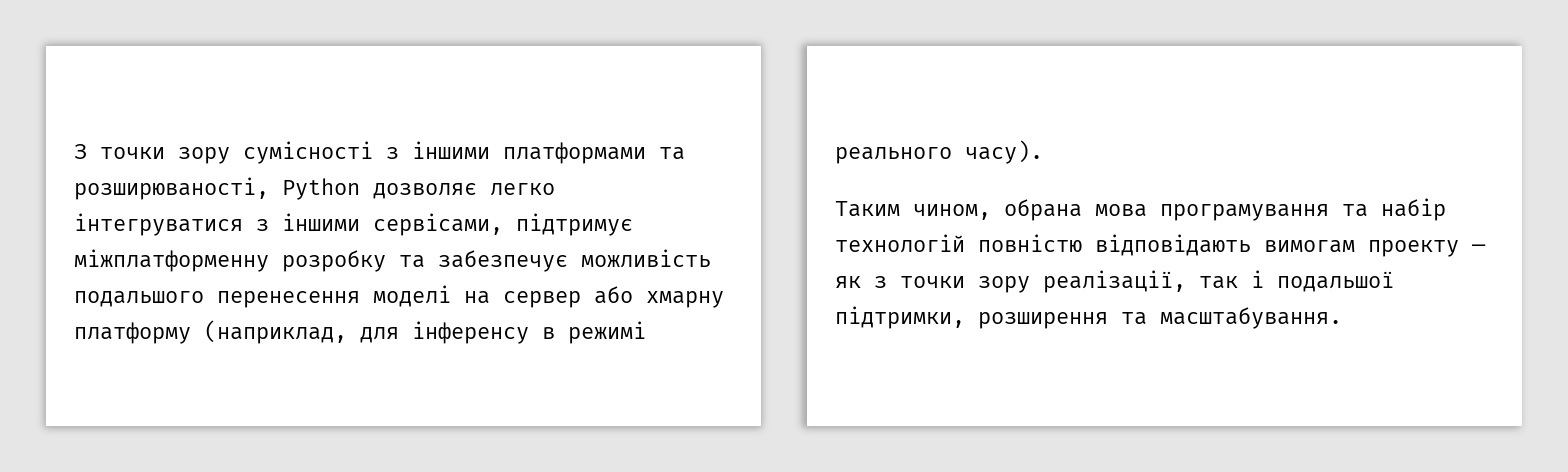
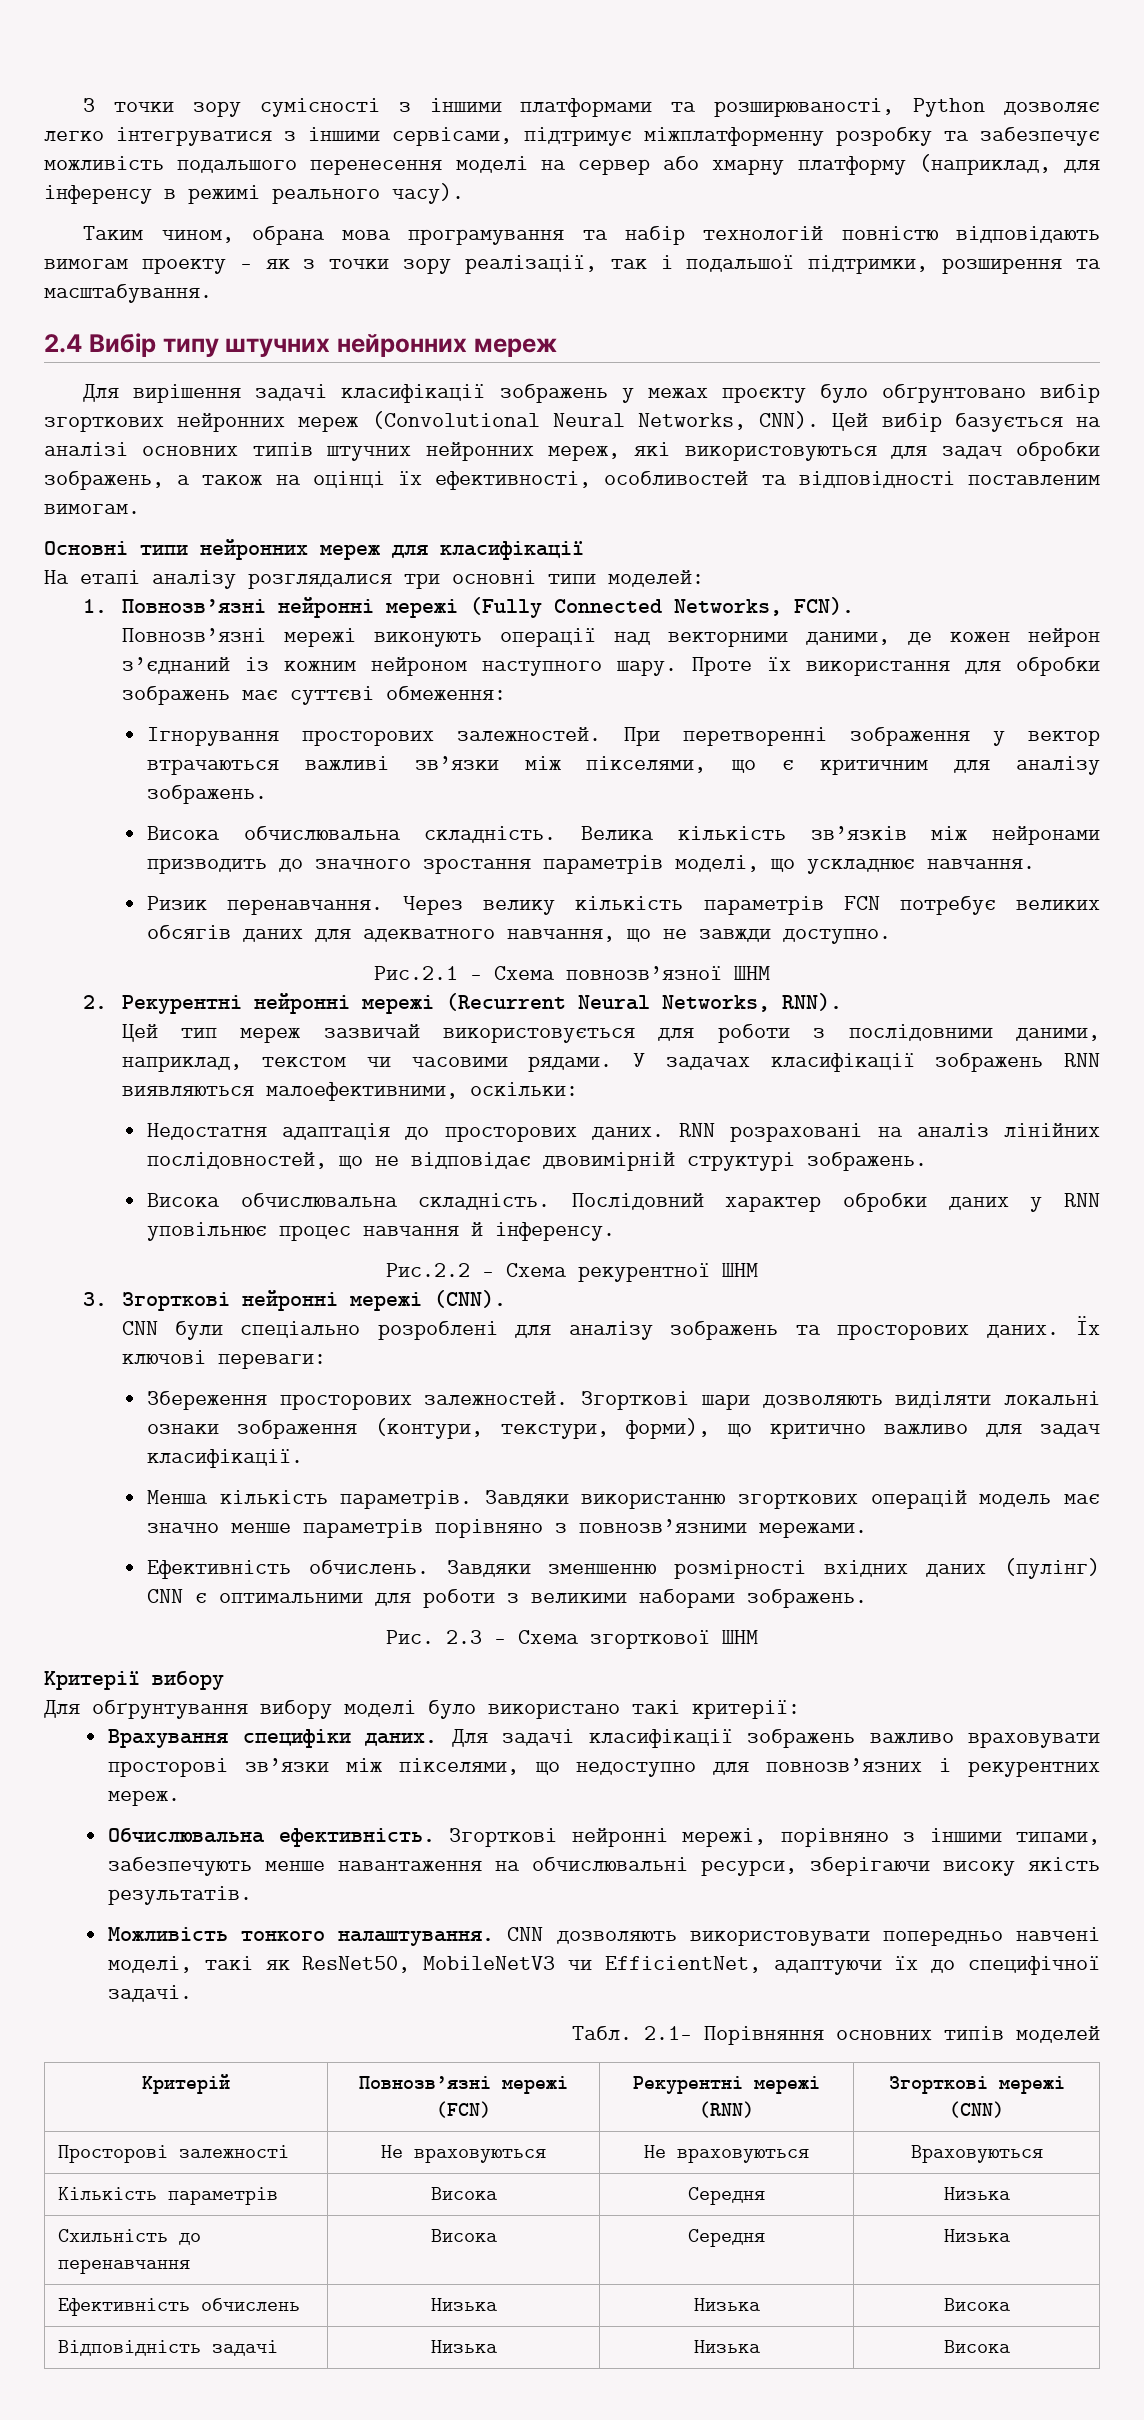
(1342, 318) none -> [44,333,557,357] [83,384,1101,403] [44,411,1102,432] [44,442,1100,461] [44,471,1100,490] [44,503,140,514] [44,539,584,560] [44,570,704,589] [82,597,854,618] [121,628,1101,647] [121,657,1100,676] [121,686,506,705] [146,727,1100,746] [146,756,1100,775] [146,785,267,804] [146,826,1101,845] [146,855,1035,874] [146,896,1101,915] [146,925,891,944] [374,966,770,980] [82,993,842,1014] [121,1024,1100,1043] [121,1053,1100,1072] [121,1082,578,1101] [146,1123,1101,1142] [146,1152,927,1171] [146,1193,1101,1212] [146,1222,615,1241] [386,1263,758,1282] [82,1290,506,1311] [121,1316,1100,1340] [121,1350,326,1369] [146,1391,1101,1410] [146,1418,1100,1439] [146,1449,303,1468] [146,1490,1101,1509] [146,1519,867,1538] [146,1558,1100,1579] [146,1589,867,1608] [386,1630,758,1649] [44,1671,224,1690] [44,1700,800,1719] [108,1729,1100,1748] [108,1758,1100,1777] [108,1790,181,1806] [108,1828,1100,1847] [108,1857,1100,1876] [108,1886,253,1905] [108,1927,1100,1946] [108,1956,1100,1975] [108,1985,193,2002] [572,2026,1100,2045] [142,2074,230,2094] [359,2076,568,2094] [436,2101,491,2118] [633,2076,820,2094] [699,2101,754,2118] [888,2076,1065,2094] [949,2101,1004,2118] [57,2145,289,2163] [381,2145,546,2163] [644,2145,809,2163] [910,2145,1043,2163] [57,2187,278,2205] [430,2187,497,2200] [688,2187,765,2205] [943,2187,1010,2200] [57,2229,201,2245] [57,2259,190,2274] [430,2229,497,2242] [688,2229,765,2247] [943,2229,1010,2242] [57,2298,300,2316] [430,2298,497,2311] [693,2298,760,2311] [943,2298,1010,2311] [57,2340,278,2356] [430,2340,497,2353] [693,2340,760,2353] [943,2340,1010,2353] // 2.4 Вибір типу штучних нейронних мереж // Для вирішення задачі класифікації зображень у межах проєкту було обґрунтовано вибір згорткових нейронних мереж (Convolutional Neural Networks, CNN). Цей вибір базується на аналізі основних типів штучних нейронних мереж, які використовуються для задач обробки зображень, а також на оцінці їх ефективності, особливостей та відповідності поставленим вимогам. // Основні типи нейронних мереж для класифікації // На етапі аналізу розглядалися три основні типи моделей: // 1. Повнозв’язні нейронні мережі (Fully Connected Networks, FCN). // Повнозв’язні мережі виконують операції над векторними даними, де кожен нейрон з’єднаний із кожним нейроном наступного шару. Проте їх використання для обробки зображень має суттєві обмеження: // Ігнорування просторових залежностей. При перетворенні зображення у вектор втрачаються важливі зв’язки між пікселями, що є критичним для аналізу зображень. // Висока обчислювальна складність. Велика кількість зв’язків між нейронами призводить до значного зростання параметрів моделі, що ускладнює навчання. // Ризик перенавчання. Через велику кількість параметрів FCN потребує великих обсягів даних для адекватного навчання, що не завжди доступно. // Рис.2.1 – Схема повнозв’язної ШНМ // 2. Рекурентні нейронні мережі (Recurrent Neural Networks, RNN). // Цей тип мереж зазвичай використовується для роботи з послідовними даними, наприклад, текстом чи часовими рядами. У задачах класифікації зображень RNN виявляються малоефективними, оскільки: // Недостатня адаптація до просторових даних. RNN розраховані на аналіз лінійних послідовностей, що не відповідає двовимірній структурі зображень. // Висока обчислювальна складність. Послідовний характер обробки даних у RNN уповільнює процес навчання й інференсу. // Рис.2.2 – Схема рекурентної ШНМ // 3. Згорткові нейронні мережі (CNN). // CNN були спеціально розроблені для аналізу зображень та просторових даних. Їх ключові переваги: // Збереження просторових залежностей. Згорткові шари дозволяють виділяти локальні ознаки зображення (контури, текстури, форми), що критично важливо для задач класифікації. // Менша кількість параметрів. Завдяки використанню згорткових операцій модель має значно менше параметрів порівняно з повнозв’язними мережами. // Ефективність обчислень. Завдяки зменшенню розмірності вхідних даних (пулінг) CNN є оптимальними для роботи з великими наборами зображень. // Рис. 2.3 – Схема згорткової ШНМ // Критерії вибору // Для обґрунтування вибору моделі було використано такі критерії: // Врахування специфіки даних. Для задачі класифікації зображень важливо враховувати просторові зв’язки між пікселями, що недоступно для повнозв’язних і рекурентних мереж. // Обчислювальна ефективність. Згорткові нейронні мережі, порівняно з іншими типами, забезпечують менше навантаження на обчислювальні ресурси, зберігаючи високу якість результатів. // Можливість тонкого налаштування. CNN дозволяють використовувати попередньо навчені моделі, такі як ResNet50, MobileNetV3 чи EfficientNet, адаптуючи їх до специфічної задачі. // Табл. 2.1- Порівняння основних типів моделей // Критерій | Повнозв’язні мережі (FCN) | Рекурентні мережі (RNN) | Згорткові мережі (CNN) // Просторові залежності | Не враховуються | Не враховуються | Враховуються // Кількість параметрів | Висока | Середня | Низька // Схильність до перенавчання | Висока | Середня | Низька // Ефективність обчислень | Низька | Низька | Висока // Відповідність задачі | Низька | Низька | Висока

